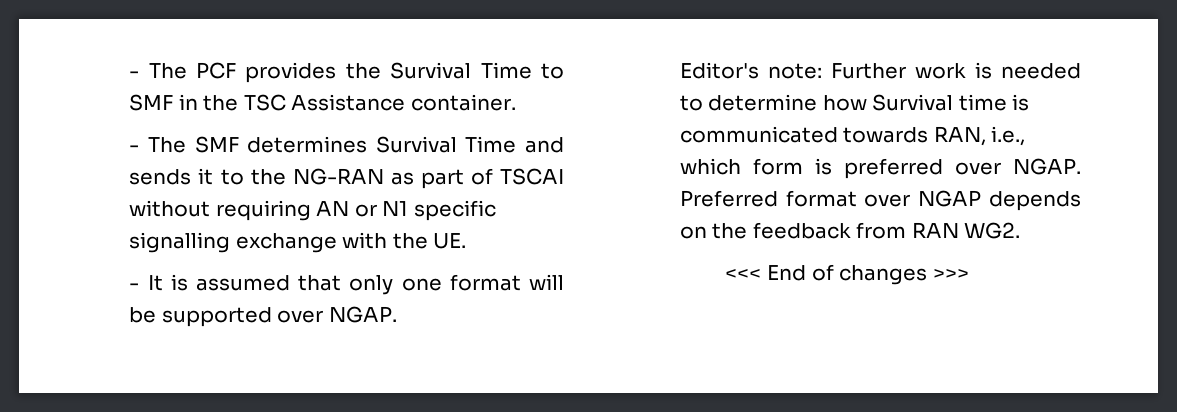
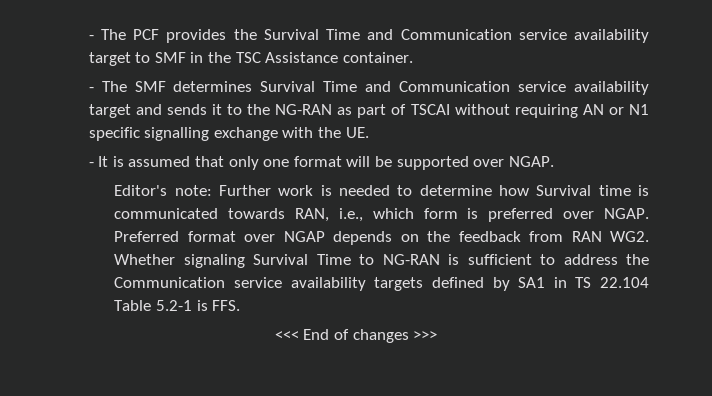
(532, 70) none -> [367,29,649,43] [88,52,131,66] and Communication service availability target
(564, 145) none -> [399,81,649,95] [88,104,162,118] Communication service availability target and
(1021, 230) none -> [114,254,649,268] [114,277,649,291] [114,300,241,311] Whether signaling Survival Time to NG-RAN is sufficient to address the Communication service availability targets defined by SA1 in TS 22.104 Table 5.2-1 is FFS.

